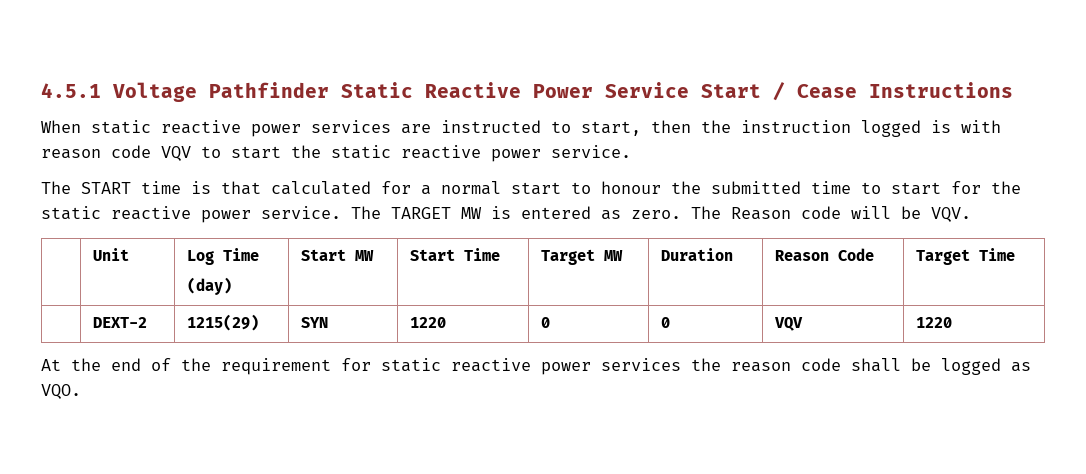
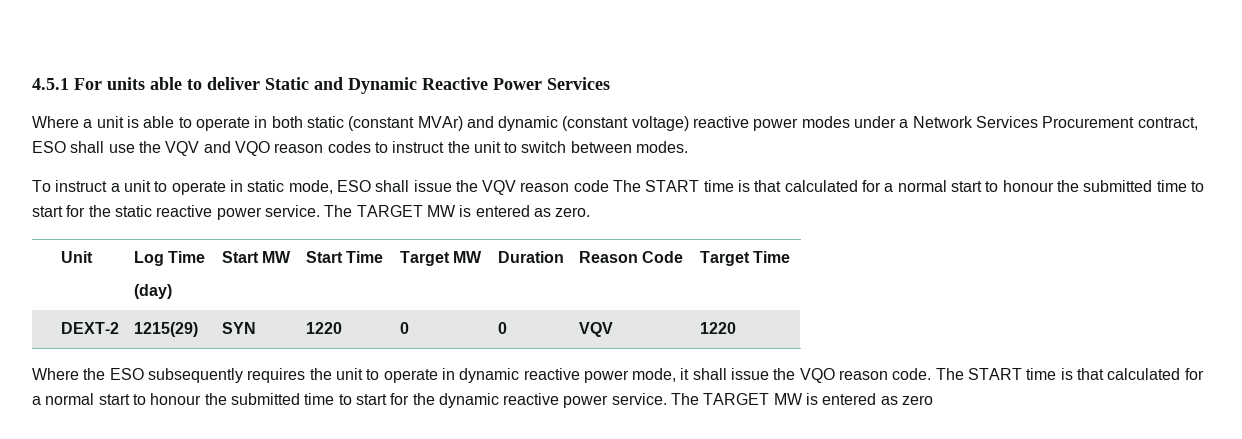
[112,82,1013,102] [41,120,1001,137] [41,145,631,162] Voltage Pathfinder Static Reactive Power Service Start / Cease Instructions // When static reactive power services are instructed to start, then the instruction logged is with reason code VQV to start the static reactive power service. // -> [74,77,610,94] [32,116,1198,131] [32,141,689,156] [32,180,609,195] For units able to deliver Static and Dynamic Reactive Power Services // Where a unit is able to operate in both static (constant MVAr) and dynamic (constant voltage) reactive power modes under a Network Services Procurement contract, ESO shall use the VQV and VQO reason codes to instruct the unit to switch between modes. // To instruct a unit to operate in static mode, ESO shall issue the VQV reason code
[691,206,971,222] The Reason code will be VQV. -> (591, 212) none
[41,358,1031,375] [41,384,81,399] At the end of the requirement for static reactive power services the reason code shall be logged as VQO. -> [32,368,1204,383] [32,393,934,408] Where the ESO subsequently requires the unit to operate in dynamic reactive power mode, it shall issue the VQO reason code. The START time is that calculated for a normal start to honour the submitted time to start for the dynamic reactive power service. The TARGET MW is entered as zero

